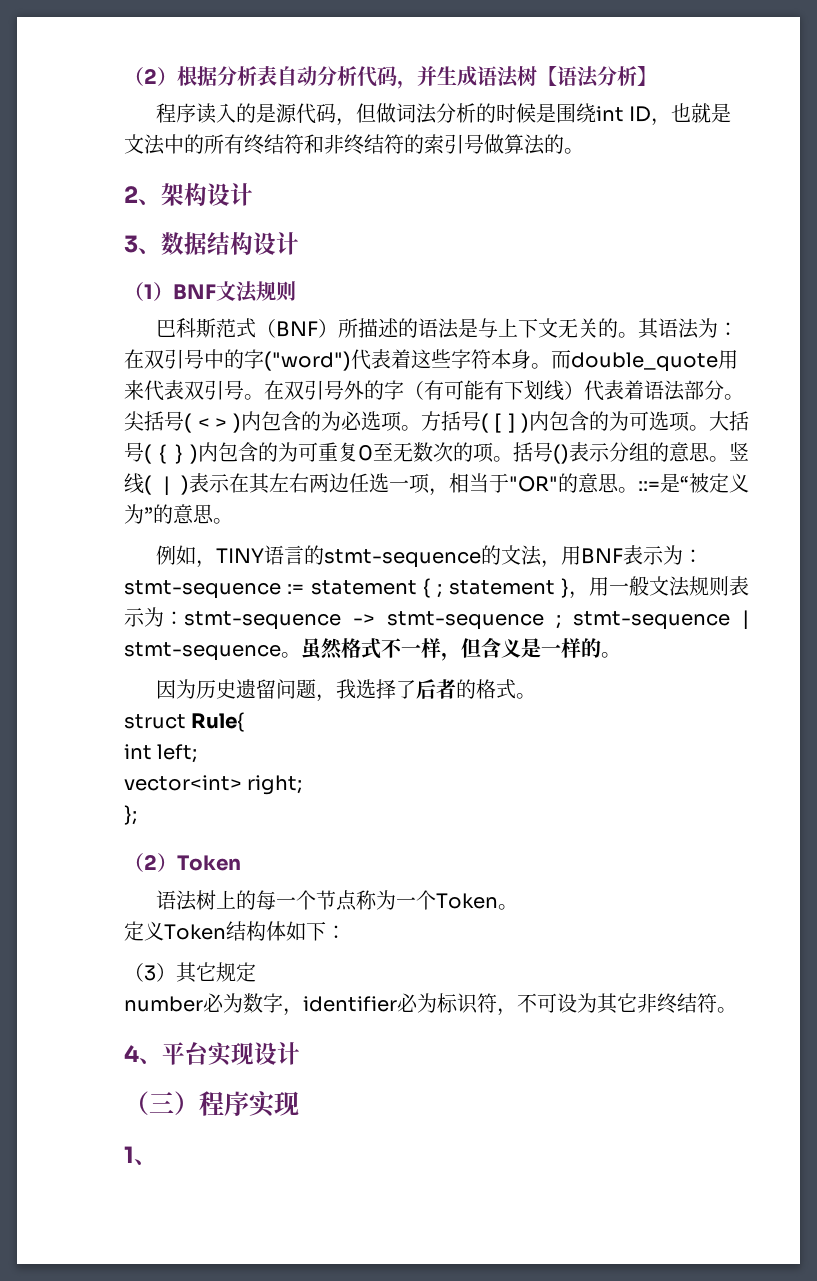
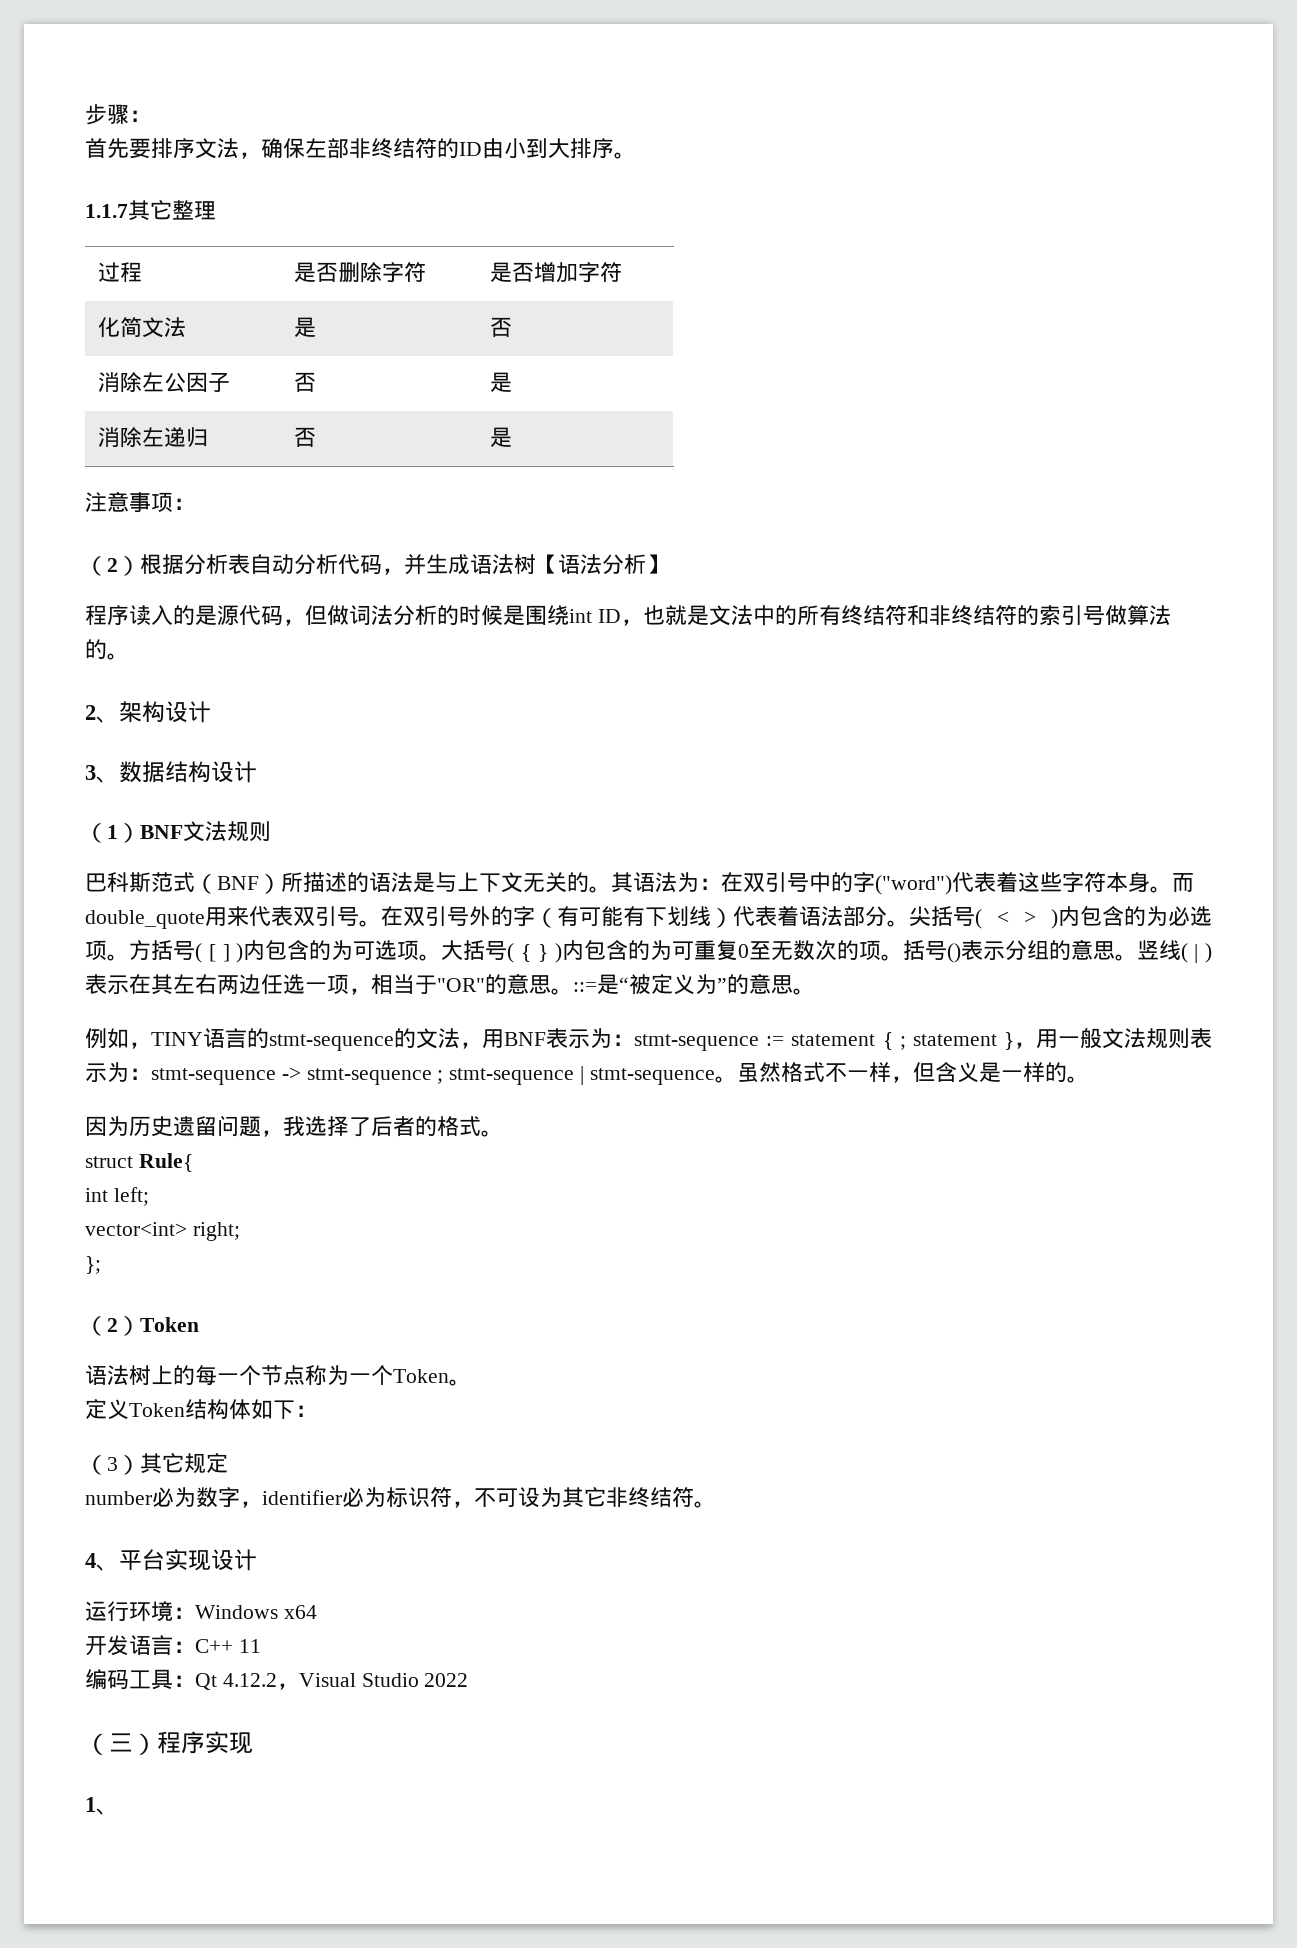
(124, 76) none -> [85,104,151,125] [85,138,636,159] [85,200,216,221] [97,262,142,282] [293,262,426,283] [489,262,622,283] [97,317,186,338] [293,317,316,337] [489,317,512,337] [97,372,230,393] [293,372,316,392] [489,372,512,392] [97,427,208,448] [293,427,316,447] [489,427,512,447] [85,491,195,513] 步骤： // 首先要排序文法，确保左部非终结符的ID由小到大排序。 // 1.1.7其它整理 // 过程 | 是否删除字符 | 是否增加字符 // 化简文法 | 是 | 否 // 消除左公因子 | 否 | 是 // 消除左递归 | 否 | 是 // 注意事项： //
(300, 1053) none -> [85,1601,317,1622] [85,1635,261,1656] [85,1669,469,1690] // 运行环境：Windows x64 // 开发语言：C++ 11 // 编码工具：Qt 4.12.2，Visual Studio 2022

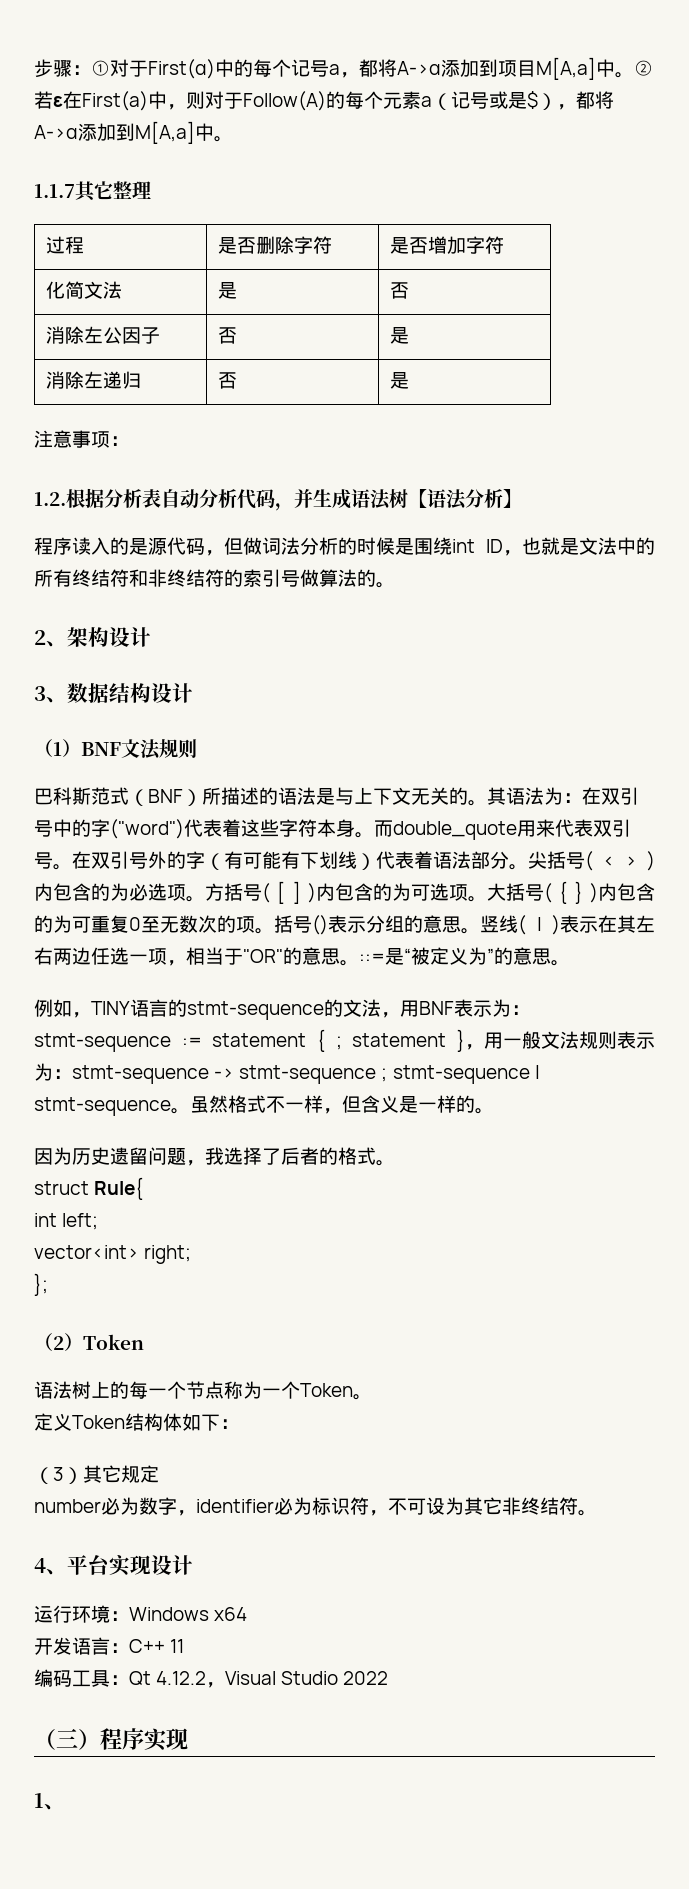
[85,138,614,159] // 首先要排序文法，确保左部非终结符的ID由小到大排序 -> [91,57,653,80] [34,91,614,111] [34,121,214,144] ①对于First(α)中的每个记号a，都将A->α添加到项目M[A,a]中。②若ε在First(a)中，则对于Follow(A)的每个元素a（记号或是$），都将A->α添加到M[A,a]中
[85,556,140,576] （2） -> [34,492,66,506] 1.2.

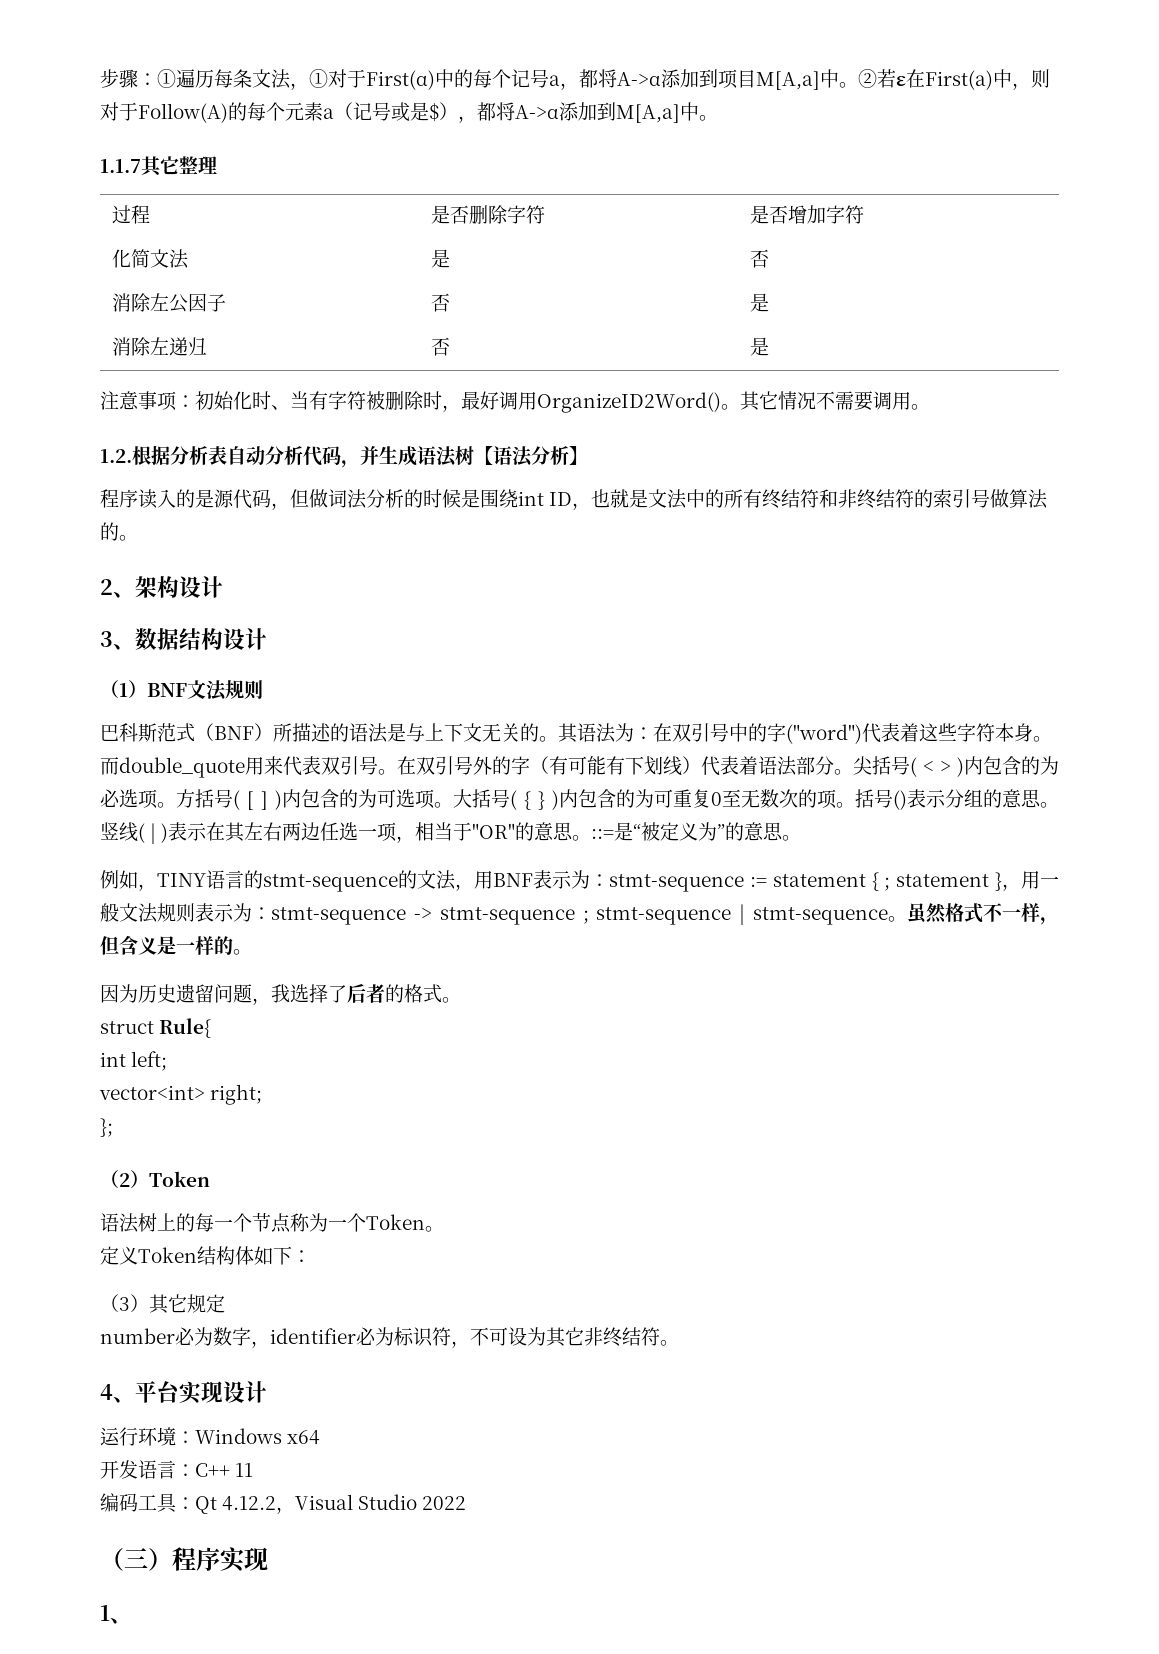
(110, 68) none -> [176,69,328,90] 遍历每条文法，①
(129, 441) none -> [195,391,930,413] 初始化时、当有字符被删除时，最好调用OrganizeID2Word()。其它情况不需要调用。

